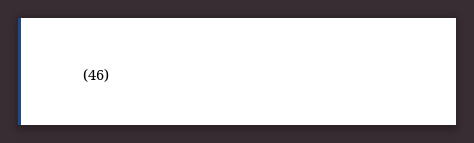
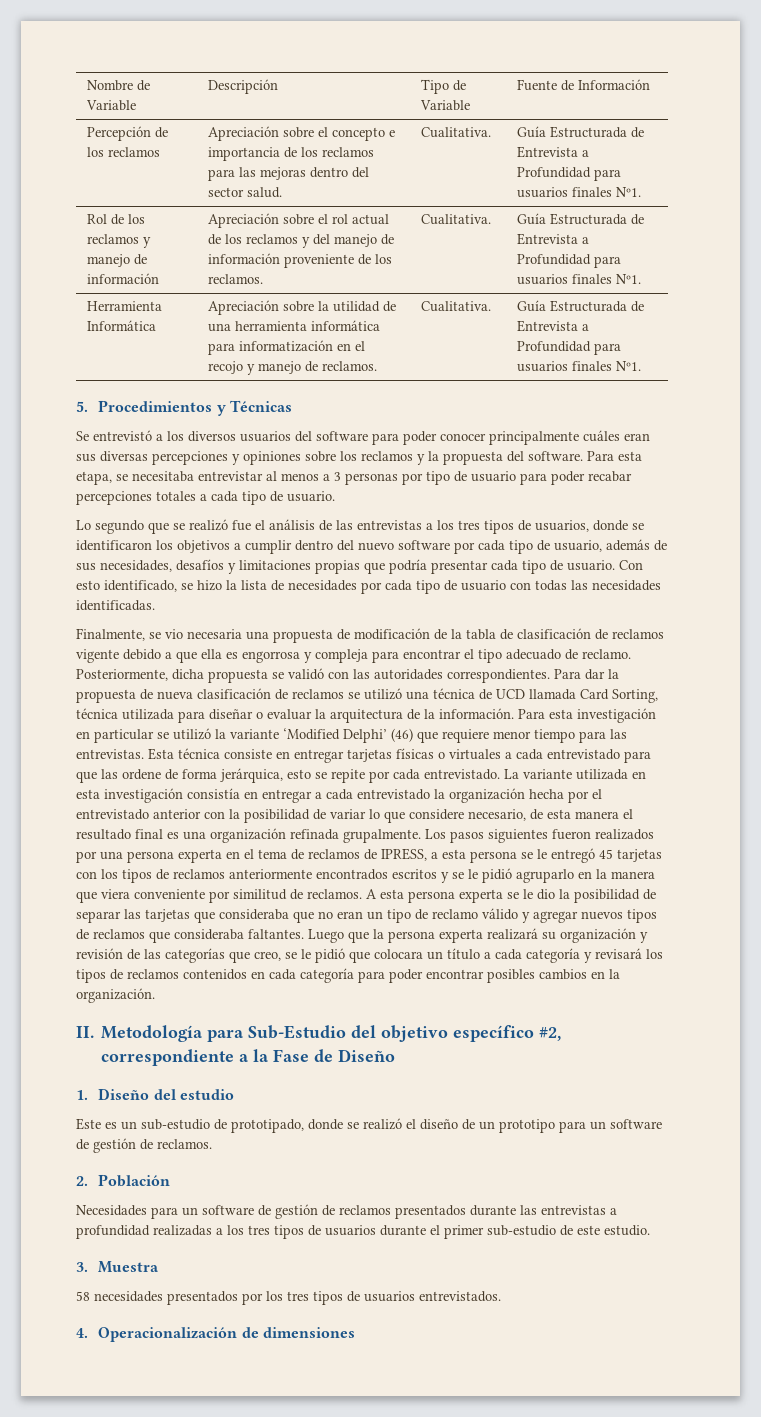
[83,68,109,82] (46) -> [86,80,150,91] [85,100,136,111] [207,79,278,94] [420,79,466,94] [419,100,470,111] [516,79,650,91] [86,126,168,141] [86,147,160,157] [207,126,395,141] [207,147,374,161] [207,167,369,181] [207,187,282,198] [420,127,491,138] [516,126,644,138] [516,146,589,158] [516,167,621,181] [516,187,641,198] [86,214,145,225] [86,234,151,248] [86,254,147,267] [86,273,159,284] [207,213,389,228] [207,234,394,248] [207,253,392,268] [207,274,263,284] [420,214,491,225] [516,213,644,225] [516,233,589,245] [516,254,621,268] [516,274,641,285] [86,301,162,311] [86,320,156,331] [207,300,396,315] [207,320,380,332] [207,340,365,355] [207,361,377,375] [420,301,491,312] [516,300,644,312] [516,320,589,332] [516,341,621,355] [516,361,641,372] [76,400,293,416] [76,430,650,445] [76,451,642,465] [76,471,632,485] [76,491,335,505] [76,519,644,534] [76,539,667,554] [76,559,643,574] [76,580,661,594] [76,600,155,611] [76,628,664,643] [76,649,631,663] [76,668,619,683] [76,688,658,703] [76,708,656,723] [76,728,627,743] [76,748,651,763] [76,768,646,783] [76,788,602,803] [76,809,633,823] [76,828,654,843] [76,848,662,863] [76,868,655,883] [76,889,656,903] [76,908,657,923] [76,928,648,943] [76,948,663,963] [76,968,620,983] [76,988,155,1003] [76,1025,562,1042] [101,1049,396,1066] [76,1088,235,1100] [76,1118,662,1133] [76,1138,212,1153] [76,1174,171,1187] [76,1204,617,1219] [76,1225,650,1239] [76,1261,160,1273] [76,1291,501,1305] [76,1327,356,1342] Nombre de Variable | Descripción | Tipo de Variable | Fuente de Información // Percepción de los reclamos | Apreciación sobre el concepto e importancia de los reclamos para las mejoras dentro del sector salud. | Cualitativa. | Guía Estructurada de Entrevista a Profundidad para usuarios finales Nº1. // Rol de los reclamos y manejo de información | Apreciación sobre el rol actual de los reclamos y del manejo de información proveniente de los reclamos. | Cualitativa. | Guía Estructurada de Entrevista a Profundidad para usuarios finales Nº1. // Herramienta Informática | Apreciación sobre la utilidad de una herramienta informática para informatización en el recojo y manejo de reclamos. | Cualitativa. | Guía Estructurada de Entrevista a Profundidad para usuarios finales Nº1. // 5. Procedimientos y Técnicas // Se entrevistó a los diversos usuarios del software para poder conocer principalmente cuáles eran sus diversas percepciones y opiniones sobre los reclamos y la propuesta del software. Para esta etapa, se necesitaba entrevistar al menos a 3 personas por tipo de usuario para poder recabar percepciones totales a cada tipo de usuario. // Lo segundo que se realizó fue el análisis de las entrevistas a los tres tipos de usuarios, donde se identificaron los objetivos a cumplir dentro del nuevo software por cada tipo de usuario, además de sus necesidades, desafíos y limitaciones propias que podría presentar cada tipo de usuario. Con esto identificado, se hizo la lista de necesidades por cada tipo de usuario con todas las necesidades identificadas. // Finalmente, se vio necesaria una propuesta de modificación de la tabla de clasificación de reclamos vigente debido a que ella es engorrosa y compleja para encontrar el tipo adecuado de reclamo. Posteriormente, dicha propuesta se validó con las autoridades correspondientes. Para dar la propuesta de nueva clasificación de reclamos se utilizó una técnica de UCD llamada Card Sorting, técnica utilizada para diseñar o evaluar la arquitectura de la información. Para esta investigación en particular se utilizó la variante ‘Modified Delphi’ (46) que requiere menor tiempo para las entrevistas. Esta técnica consiste en entregar tarjetas físicas o virtuales a cada entrevistado para que las ordene de forma jerárquica, esto se repite por cada entrevistado. La variante utilizada en esta investigación consistía en entregar a cada entrevistado la organización hecha por el entrevistado anterior con la posibilidad de variar lo que considere necesario, de esta manera el resultado final es una organización refinada grupalmente. Los pasos siguientes fueron realizados por una persona experta en el tema de reclamos de IPRESS, a esta persona se le entregó 45 tarjetas con los tipos de reclamos anteriormente encontrados escritos y se le pidió agruparlo en la manera que viera conveniente por similitud de reclamos. A esta persona experta se le dio la posibilidad de separar las tarjetas que consideraba que no eran un tipo de reclamo válido y agregar nuevos tipos de reclamos que consideraba faltantes. Luego que la persona experta realizará su organización y revisión de las categorías que creo, se le pidió que colocara un título a cada categoría y revisará los tipos de reclamos contenidos en cada categoría para poder encontrar posibles cambios en la organización. // II. Metodología para Sub-Estudio del objetivo específico #2, correspondiente a la Fase de Diseño // 1. Diseño del estudio // Este es un sub-estudio de prototipado, donde se realizó el diseño de un prototipo para un software de gestión de reclamos. // 2. Población // Necesidades para un software de gestión de reclamos presentados durante las entrevistas a profundidad realizadas a los tres tipos de usuarios durante el primer sub-estudio de este estudio. // 3. Muestra // 58 necesidades presentados por los tres tipos de usuarios entrevistados. // 4. Operacionalización de dimensiones

